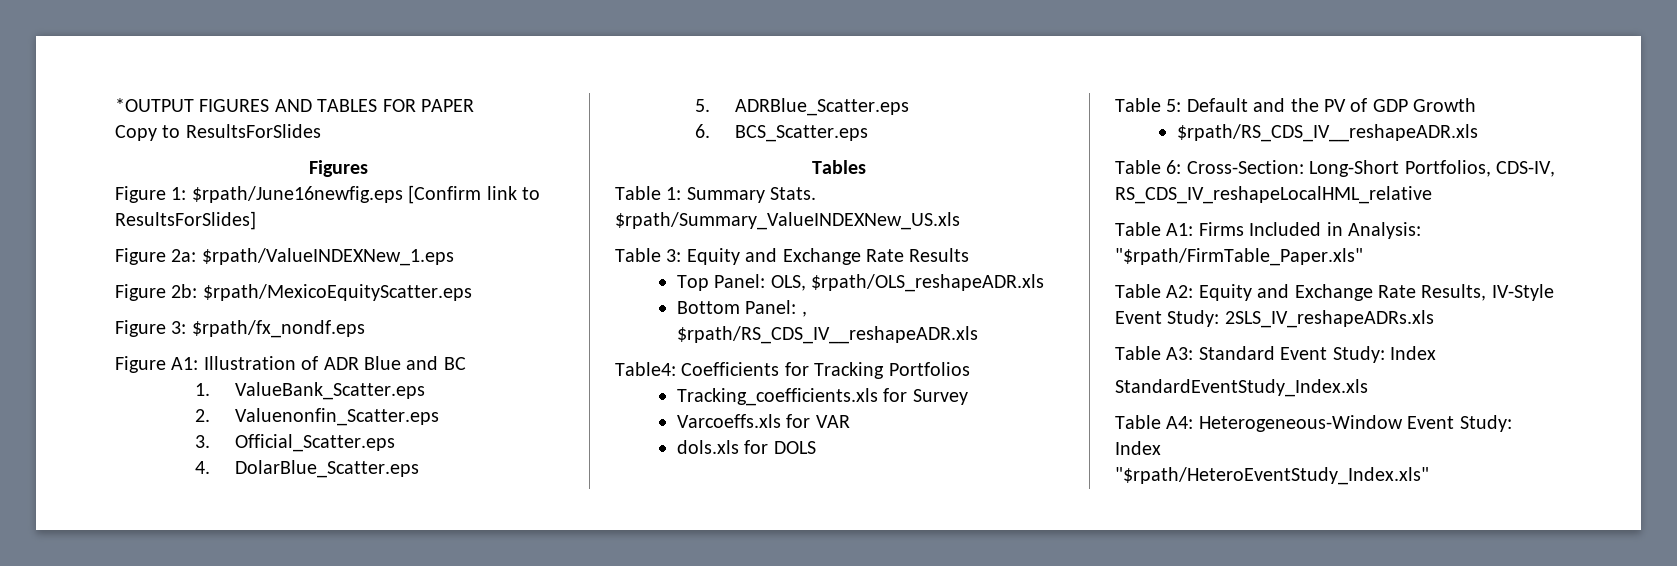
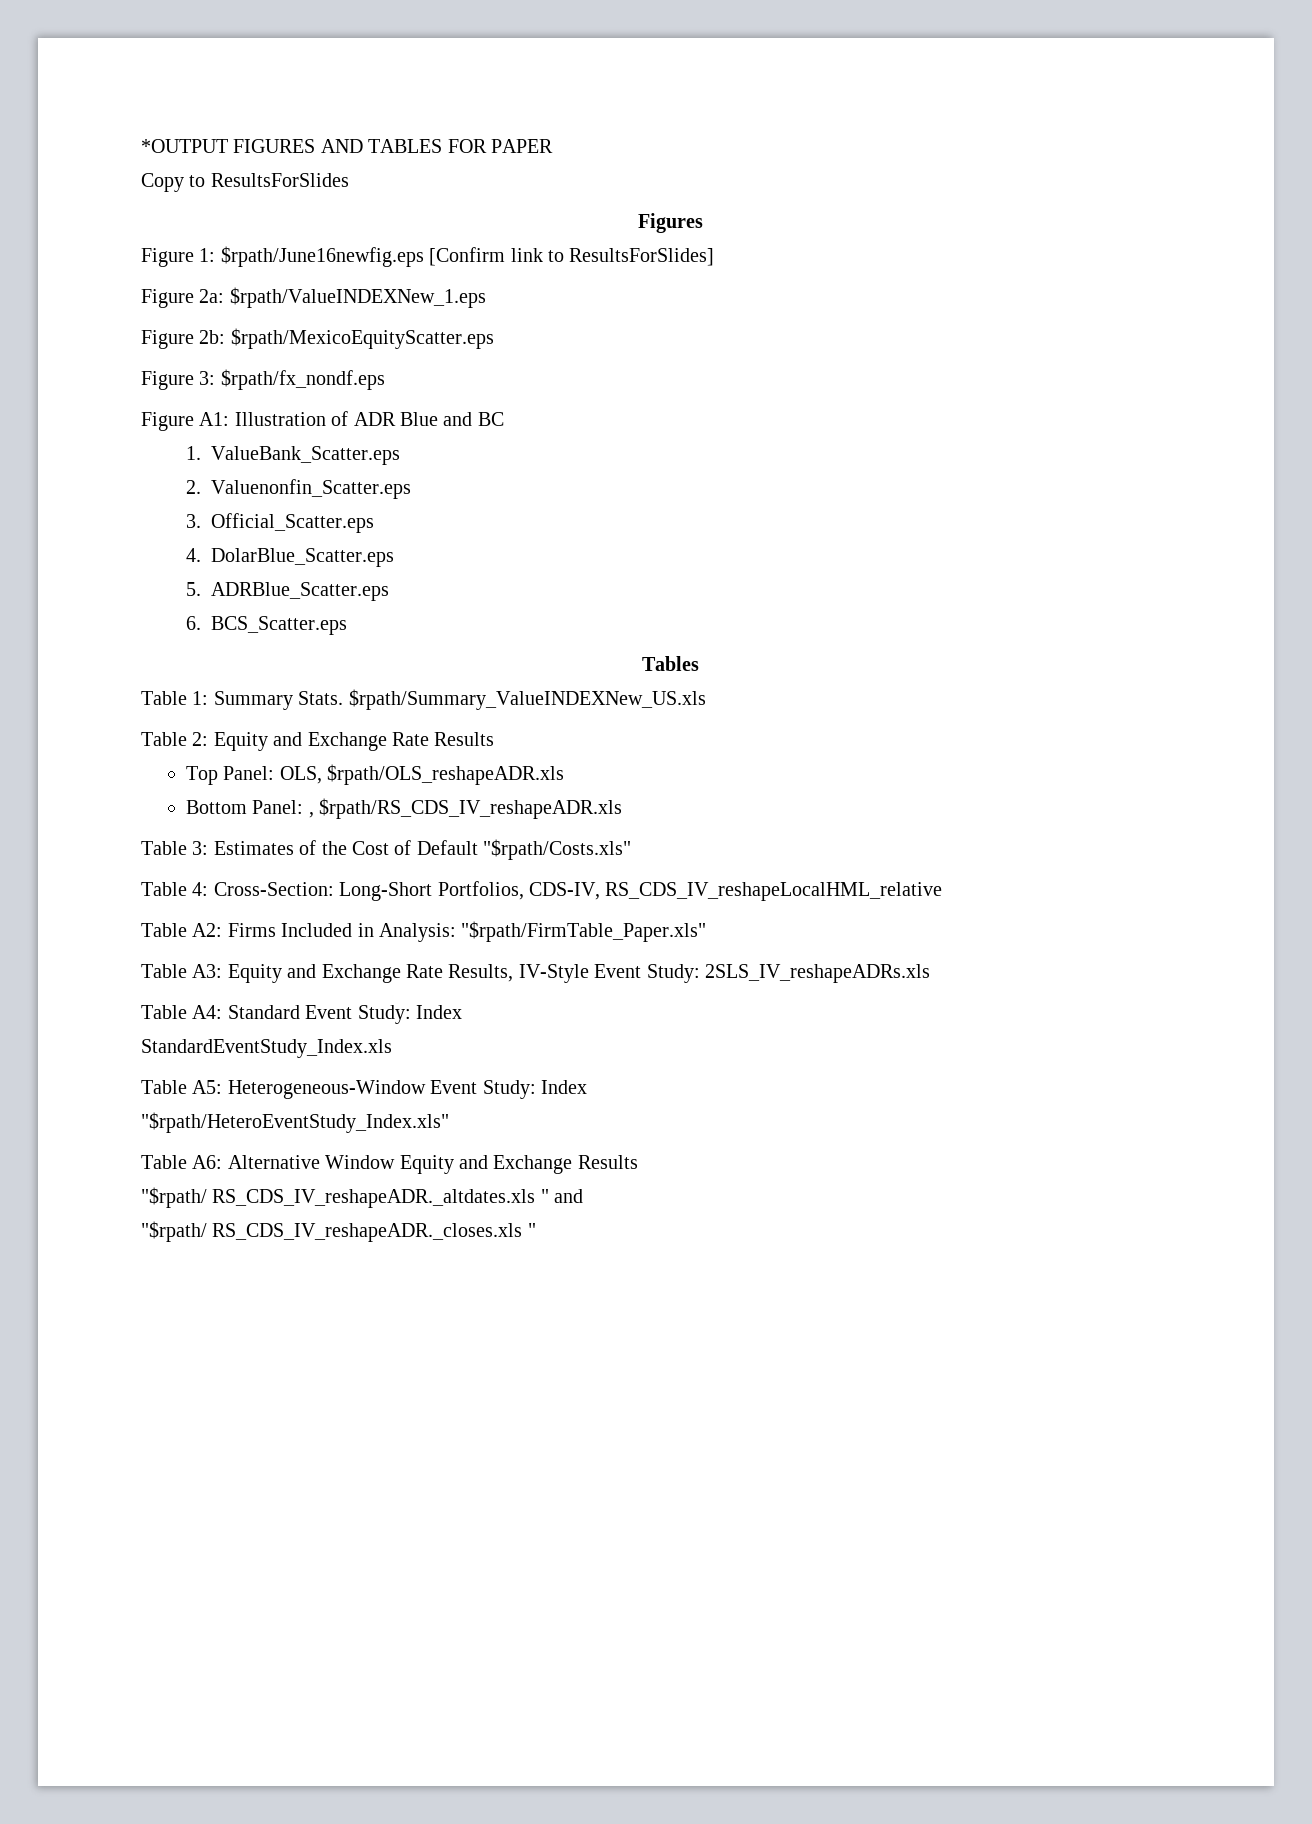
[666,249,682,262] 3: -> [192,732,209,746] 2:
[676,326,978,344] [615,362,970,379] [676,388,968,406] [676,414,850,428] [676,440,816,454] [1115,98,1477,112] [1176,124,1478,142] [1115,160,1182,174] $rpath/RS_CDS_IV__reshapeADR.xls // Table4: Coefficients for Tracking Portfolios // Tracking_coefficients.xls for Survey // Varcoeffs.xls for VAR // dols.xls for DOLS // Table 5: Default and the PV of GDP Growth // $rpath/RS_CDS_IV__reshapeADR.xls // Table 6: -> [318,798,622,819] [141,839,632,860] [141,882,209,896] $rpath/RS_CDS_IV_reshapeADR.xls // Table 3: Estimates of the Cost of Default "$rpath/Costs.xls" // Table 4:
[1166,223,1194,236] A1: -> [192,923,223,937] A2:
[1166,285,1194,298] A2: -> [192,964,223,978] A3:
[1166,347,1194,360] A3: -> [192,1005,223,1019] A4:
[1166,416,1194,429] A4: -> [192,1080,223,1094] A5:
(1429, 476) none -> [141,1155,638,1174] [141,1187,584,1208] [141,1221,536,1242] // Table A6: Alternative Window Equity and Exchange Results // "$rpath/ RS_CDS_IV_reshapeADR._altdates.xls " and // "$rpath/ RS_CDS_IV_reshapeADR._closes.xls "

